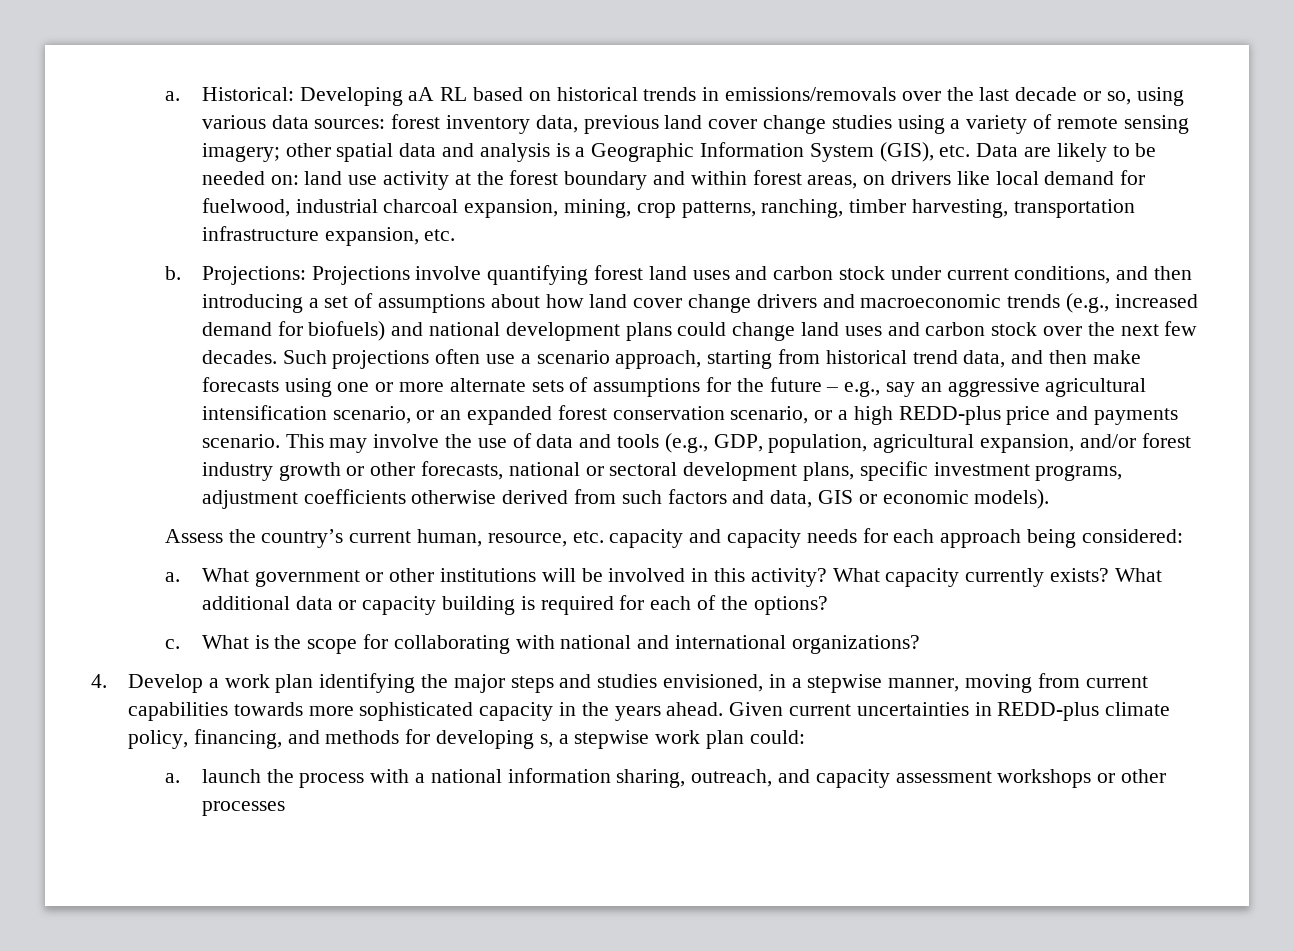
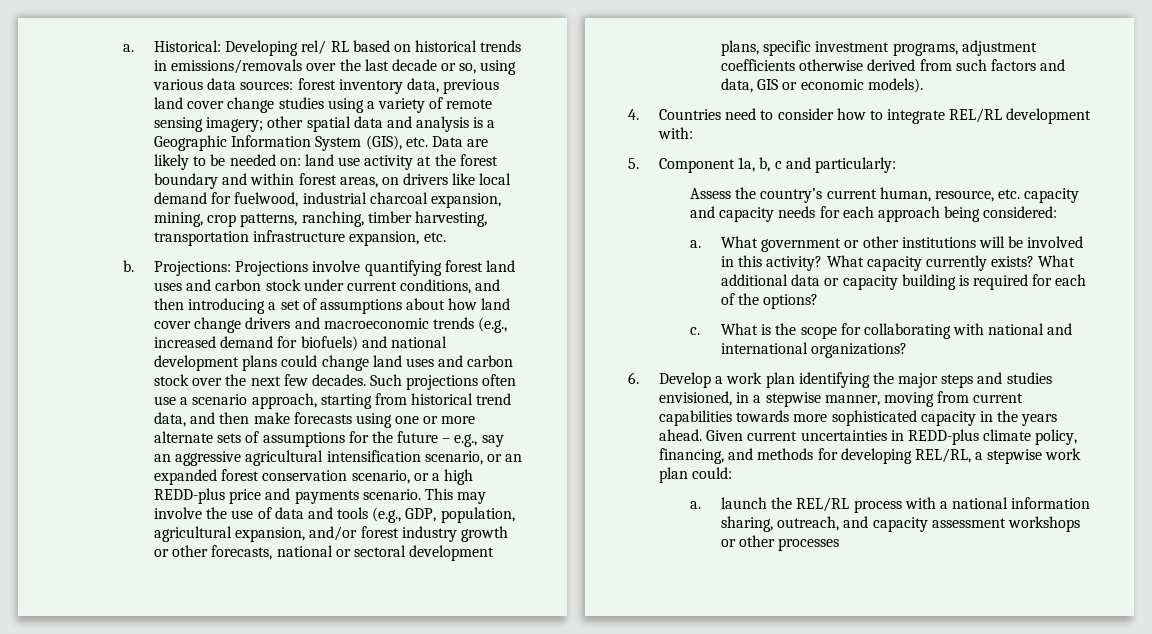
[408,87,435,101] aA -> [301,40,327,55] rel/
(1050, 499) none -> [628,108,1092,124] [657,127,693,139] [628,157,896,173] // 4. Countries need to consider how to integrate REL/RL development with: // 5. Component 1a, b, c and particularly:
[91,674,107,688] 4. -> [628,372,639,384] 6.
[539,734,553,748] s, -> [914,448,971,463] REL/RL,
(294, 776) none -> [796,497,850,512] REL/RL

